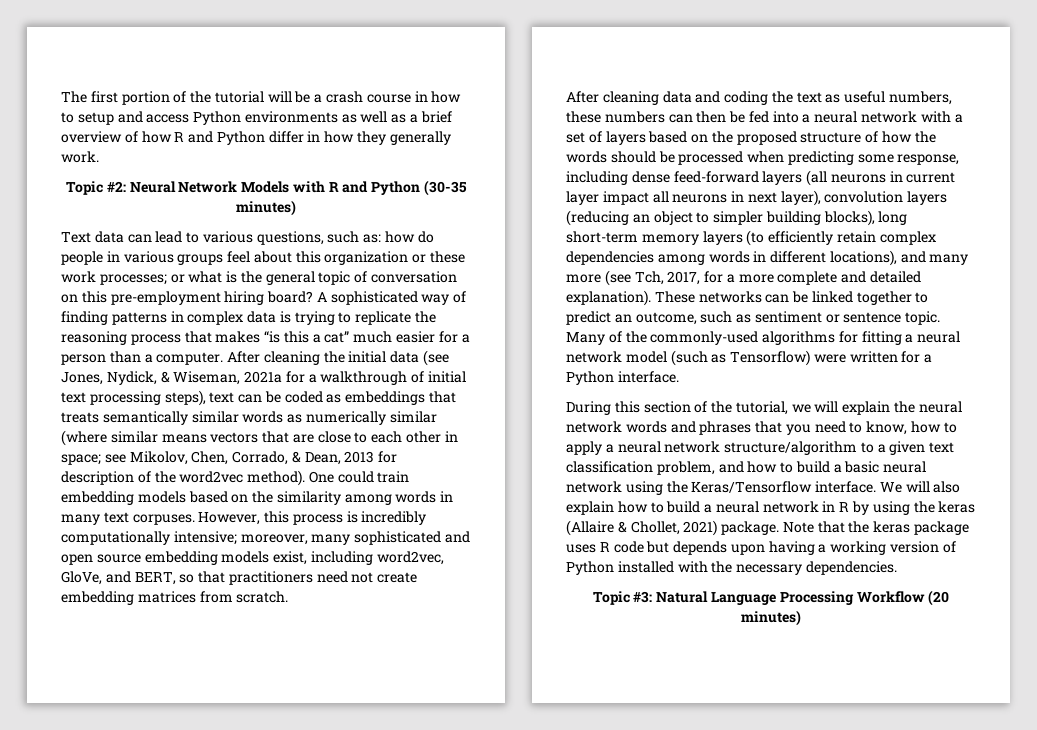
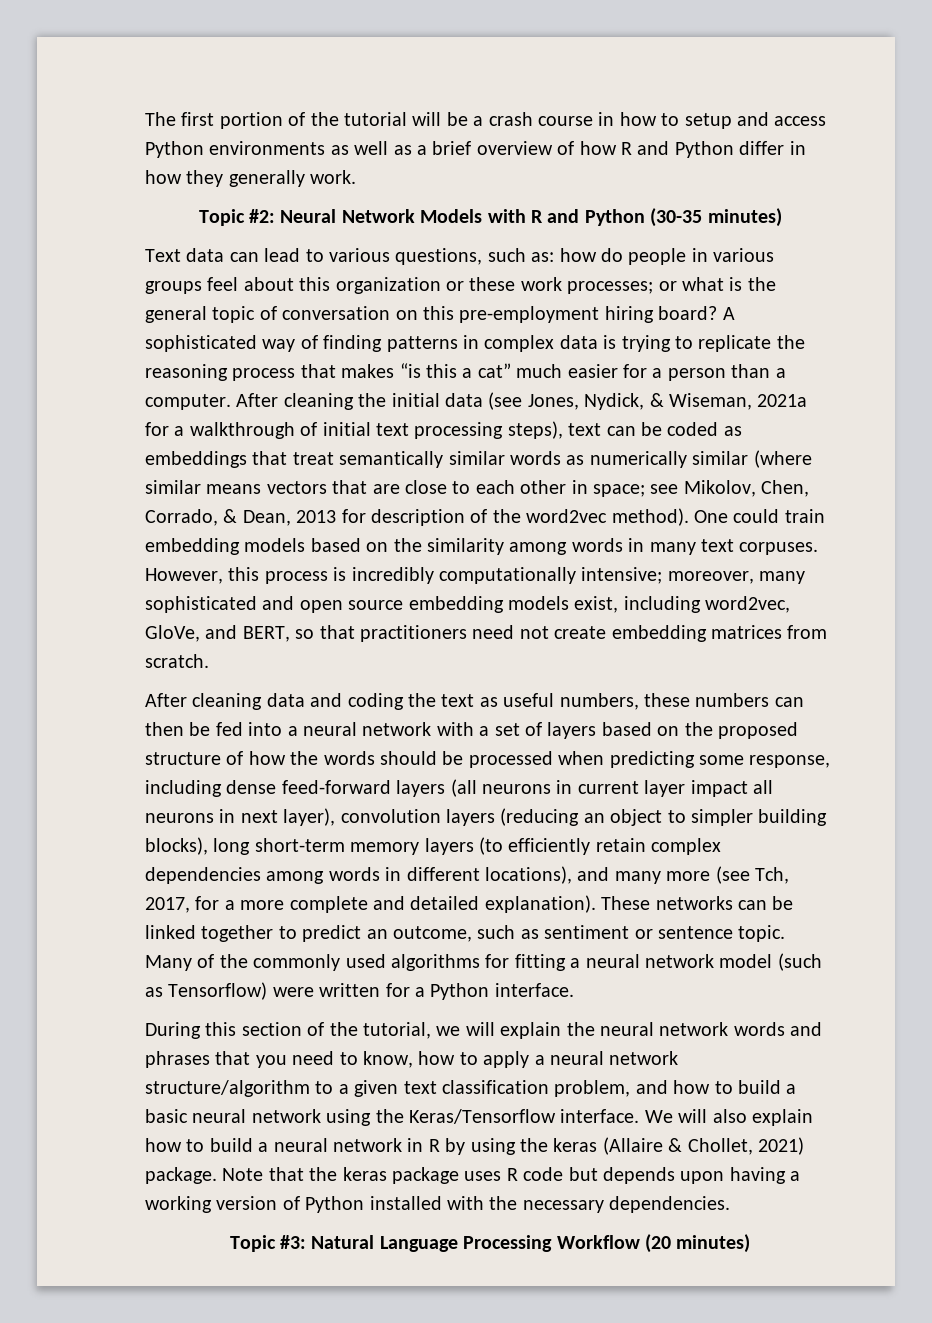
[61,412,99,423] treats -> [292,452,334,465] treat
[650,331,759,345] commonly-used -> [253,954,386,971] commonly used

